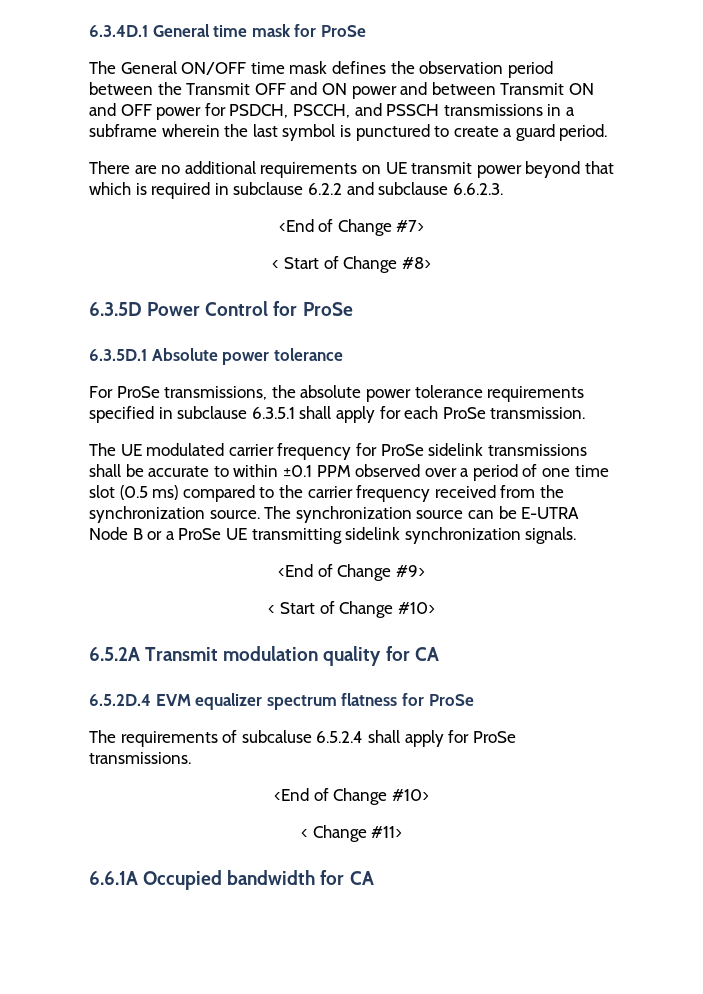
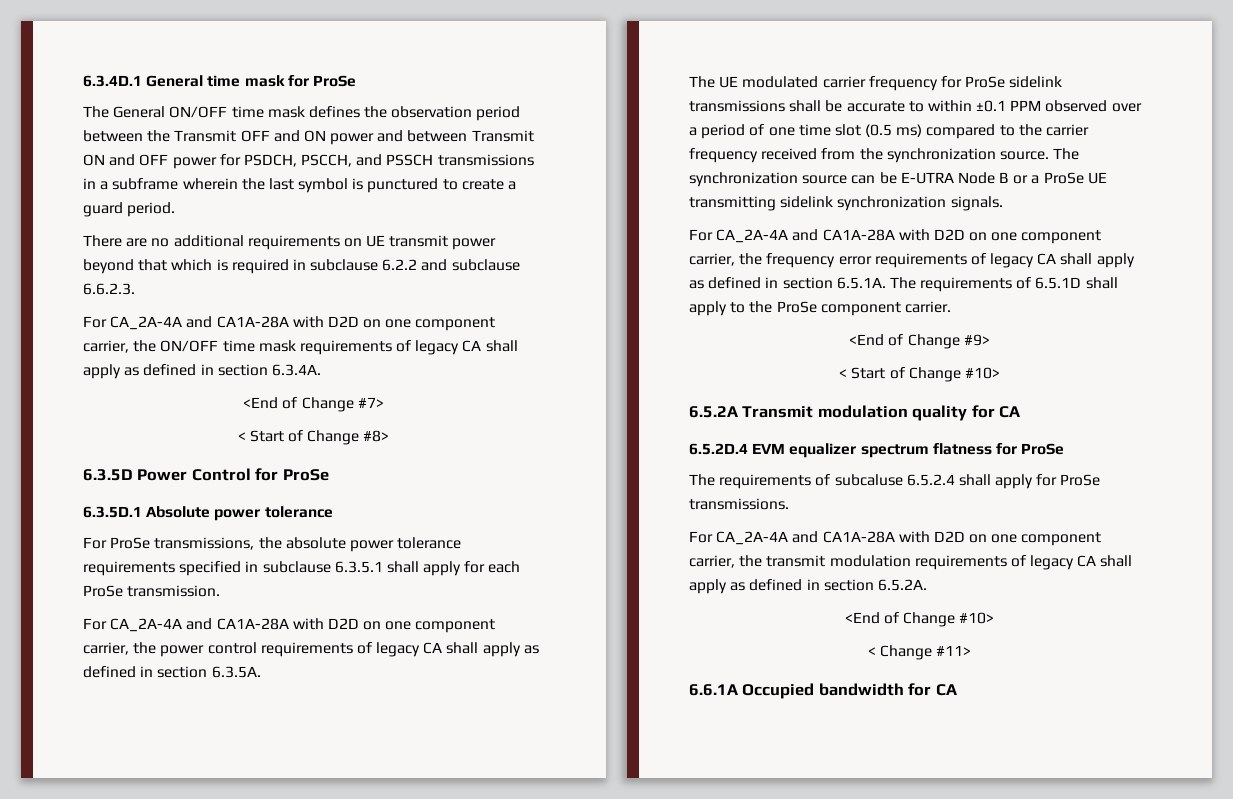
(503, 189) none -> [83,316,496,331] [83,340,518,355] [83,364,321,379] // For CA_2A-4A and CA1A-28A with D2D on one component carrier, the ON/OFF time mask requirements of legacy CA shall apply as defined in section 6.3.4A.
(586, 413) none -> [83,618,496,633] [83,642,539,657] [83,666,261,678] // For CA_2A-4A and CA1A-28A with D2D on one component carrier, the power control requirements of legacy CA shall apply as defined in section 6.3.5A.
(577, 535) none -> [689,229,1102,244] [689,253,1135,268] [689,277,1118,292] [689,301,951,316] // For CA_2A-4A and CA1A-28A with D2D on one component carrier, the frequency error requirements of legacy CA shall apply as defined in section 6.5.1A. The requirements of 6.5.1D shall apply to the ProSe component carrier.
(191, 758) none -> [689,531,1102,546] [689,555,1133,570] [689,579,927,594] // For CA_2A-4A and CA1A-28A with D2D on one component carrier, the transmit modulation requirements of legacy CA shall apply as defined in section 6.5.2A.

